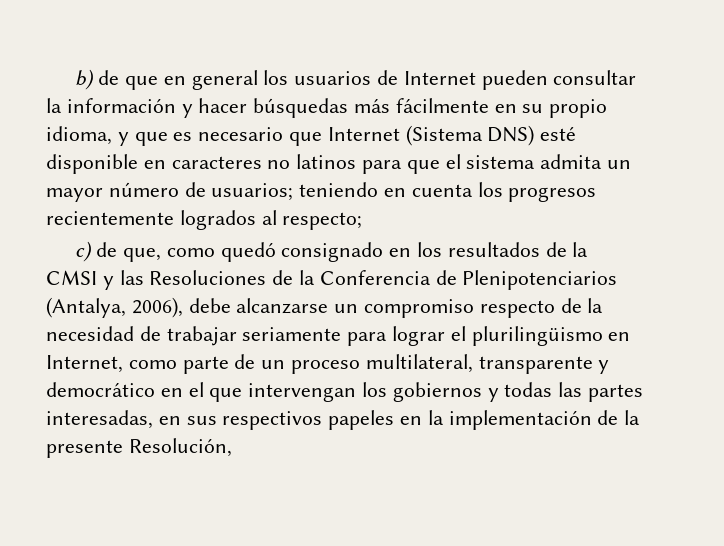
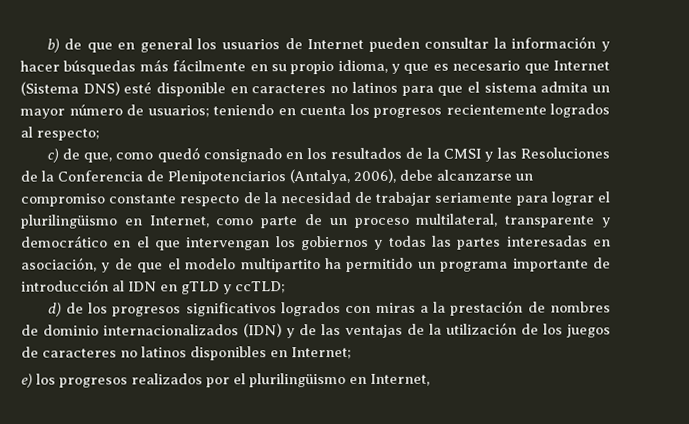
(475, 308) none -> [108,194,177,204] constante
[46,410,641,430] [46,438,232,458] interesadas, en sus respectivos papeles en la implementación de la presente Resolución, -> [506,235,611,247] [21,257,612,273] [21,279,286,295] [47,300,612,317] [21,322,611,339] [21,346,352,361] [21,372,430,388] interesadas en asociación, y de que el modelo multipartito ha permitido un programa importante de introducción al IDN en gTLD y ccTLD; // d) de los progresos significativos logrados con miras a la prestación de nombres de dominio internacionalizados (IDN) y de las ventajas de la utilización de los juegos de caracteres no latinos disponibles en Internet; // e) los progresos realizados por el plurilingüismo en Internet,

